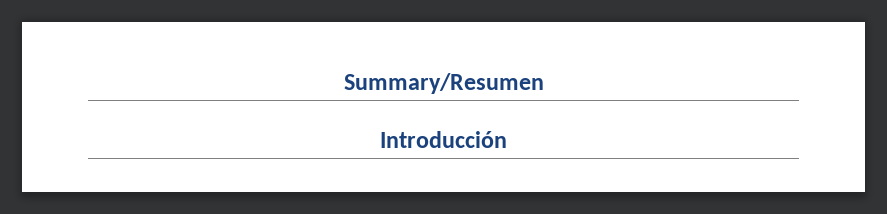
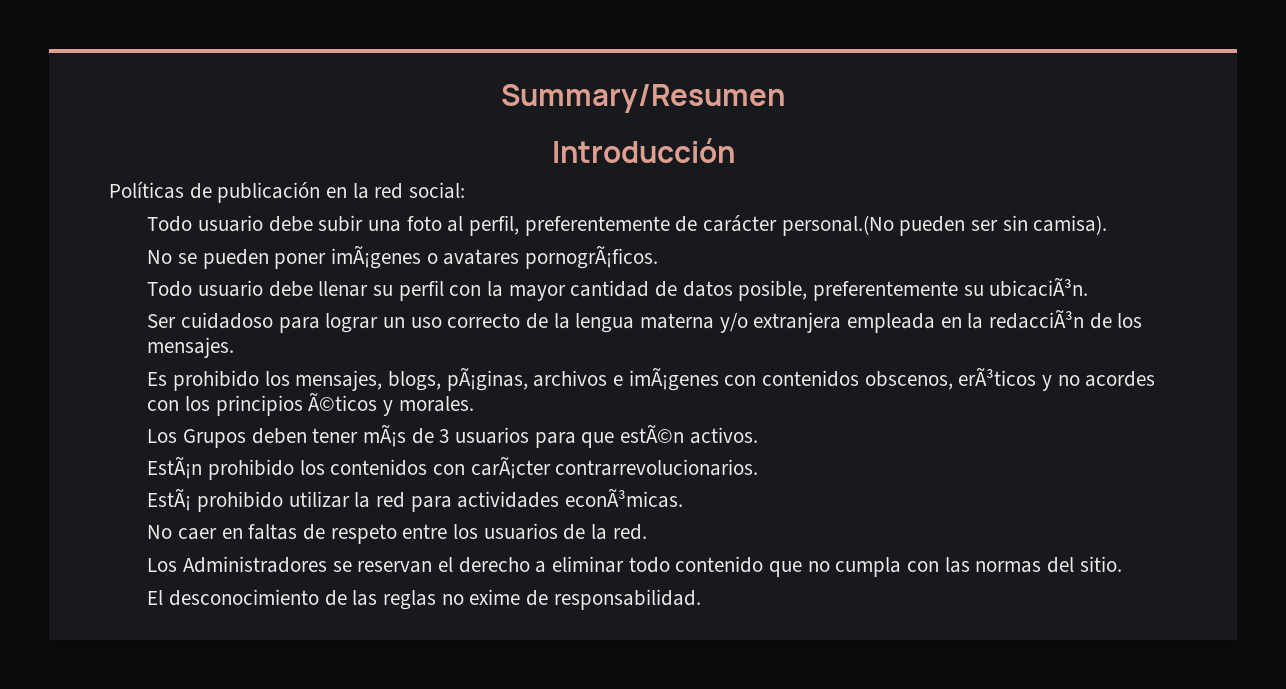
(507, 139) none -> [109,181,466,203] [147,215,1108,236] [147,246,658,269] [147,278,1089,301] [147,310,1143,333] [147,337,235,358] [147,368,1156,391] [147,393,474,416] [147,425,758,448] [147,457,759,480] [147,489,683,512] [147,523,647,544] [147,556,1122,577] [147,589,701,610] // Políticas de publicación en la red social: // Todo usuario debe subir una foto al perfil, preferentemente de carácter personal.(No pueden ser sin camisa). // No se pueden poner imÃ¡genes o avatares pornogrÃ¡ficos. // Todo usuario debe llenar su perfil con la mayor cantidad de datos posible, preferentemente su ubicaciÃ³n. // Ser cuidadoso para lograr un uso correcto de la lengua materna y/o extranjera empleada en la redacciÃ³n de los mensajes. // Es prohibido los mensajes, blogs, pÃ¡ginas, archivos e imÃ¡genes con contenidos obscenos, erÃ³ticos y no acordes con los principios Ã©ticos y morales. // Los Grupos deben tener mÃ¡s de 3 usuarios para que estÃ©n activos. // EstÃ¡n prohibido los contenidos con carÃ¡cter contrarrevolucionarios. // EstÃ¡ prohibido utilizar la red para actividades econÃ³micas. // No caer en faltas de respeto entre los usuarios de la red. // Los Administradores se reservan el derecho a eliminar todo contenido que no cumpla con las normas del sitio. // El desconocimiento de las reglas no exime de responsabilidad.

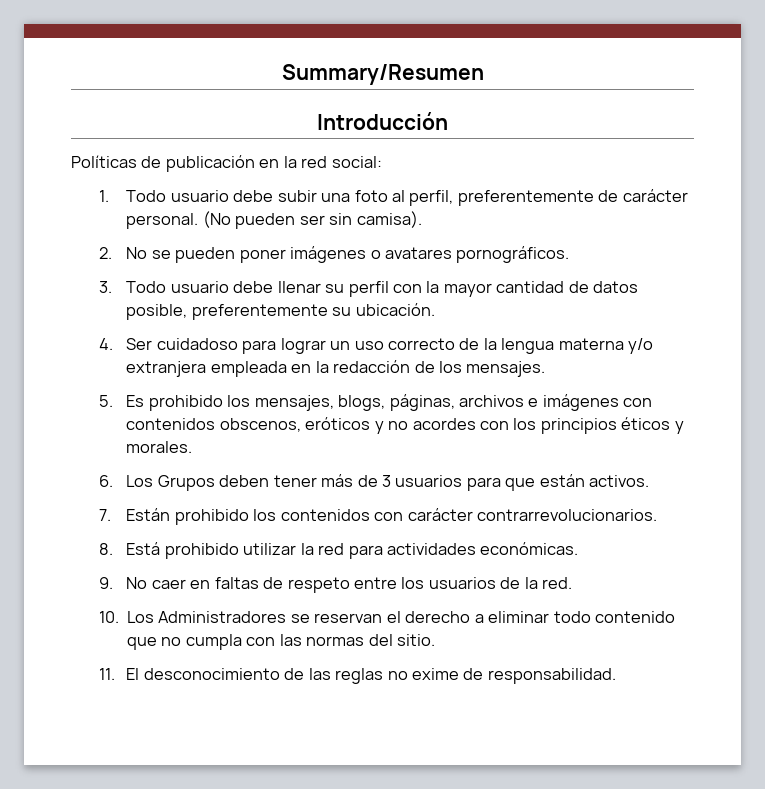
(466, 190) none -> [98,190,109,202] 1.
[781,215,894,236] personal.(No -> [126,211,231,229] personal. (No
(1108, 225) none -> [98,247,112,259] 2.
[330,246,421,269] imÃ¡genes -> [290,246,367,263] imágenes
[524,246,658,269] pornogrÃ¡ficos. // -> [456,246,570,263] [98,281,112,293] pornográficos. // 3.
[989,278,1089,297] ubicaciÃ³n. // -> [355,303,435,316] [98,338,113,350] ubicación. // 4.
[988,310,1084,329] redacciÃ³n -> [333,360,411,373] redacción
(235, 347) none -> [98,395,113,407] 5.
[446,368,528,391] pÃ¡ginas, -> [389,394,455,411] páginas,
[628,368,719,391] imÃ¡genes -> [542,394,619,411] imágenes
[958,368,1037,386] erÃ³ticos -> [305,417,371,430] eróticos
[308,393,378,411] Ã©ticos -> [621,417,671,430] éticos
(474, 404) none -> [98,475,113,487] 6.
[362,425,406,447] mÃ¡s -> [321,474,354,487] más
[619,425,684,443] estÃ©n -> [539,474,585,487] están
[147,457,203,479] EstÃ¡n -> [98,508,171,521] 7. Están
[470,457,551,479] carÃ¡cter -> [407,508,473,521] carácter
[147,489,192,511] EstÃ¡ -> [98,542,161,555] 8. Está
[564,489,683,508] econÃ³micas. // -> [480,542,579,555] [98,577,113,589] económicas. // 9.
(647, 532) none -> [98,611,119,623] 10.
(1122, 564) none -> [98,668,115,680] 11.

